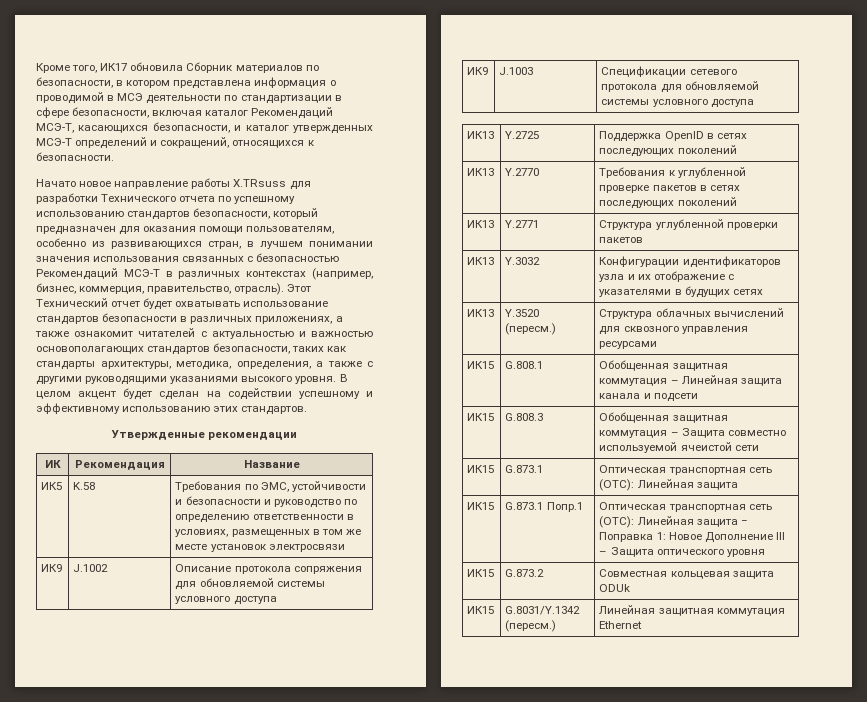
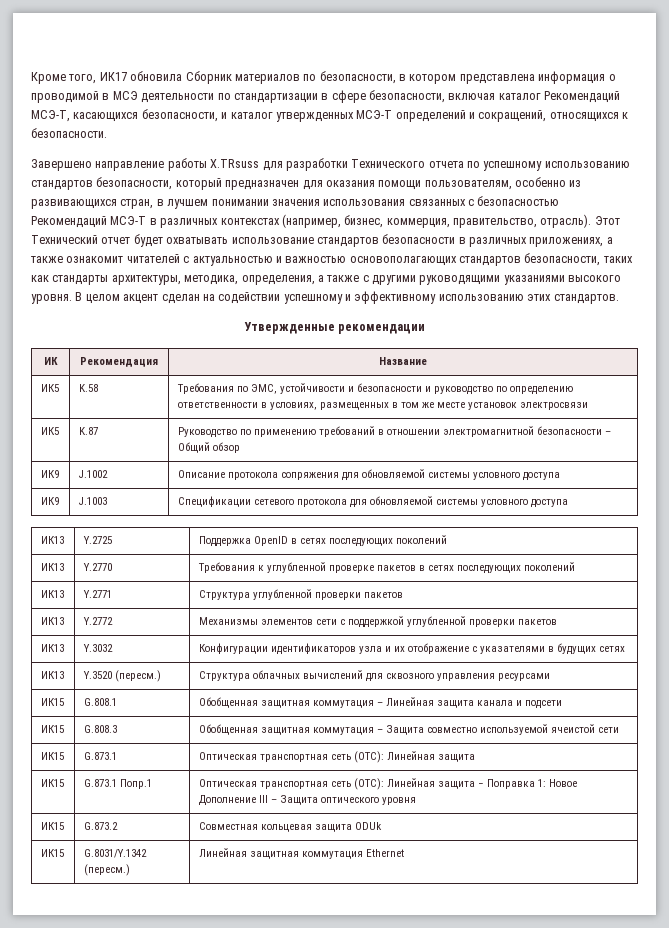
[36,179,112,187] Начато новое -> [31,159,92,171] Завершено
[123,388,153,400] будет -> (159, 299) none
(345, 548) none -> [40,427,59,435] [78,427,98,435] [177,426,611,438] [177,442,240,453] // ИК5 | K.87 | Руководство по применению требований в отношении электромагнитной безопасности – Общий обзор
(644, 240) none -> [40,617,64,625] [82,617,113,625] [198,616,557,628] // ИК13 | Y.2772 | Механизмы элементов сети с поддержкой углубленной проверки пакетов

